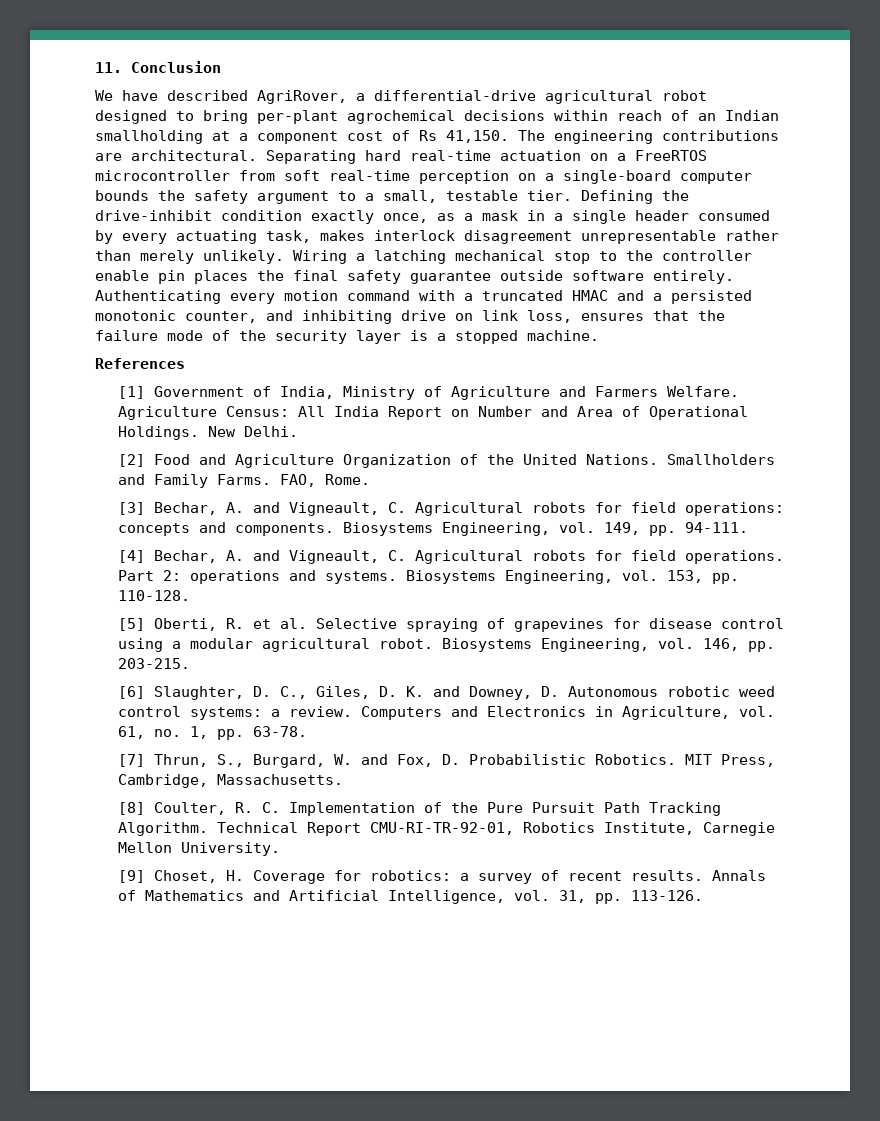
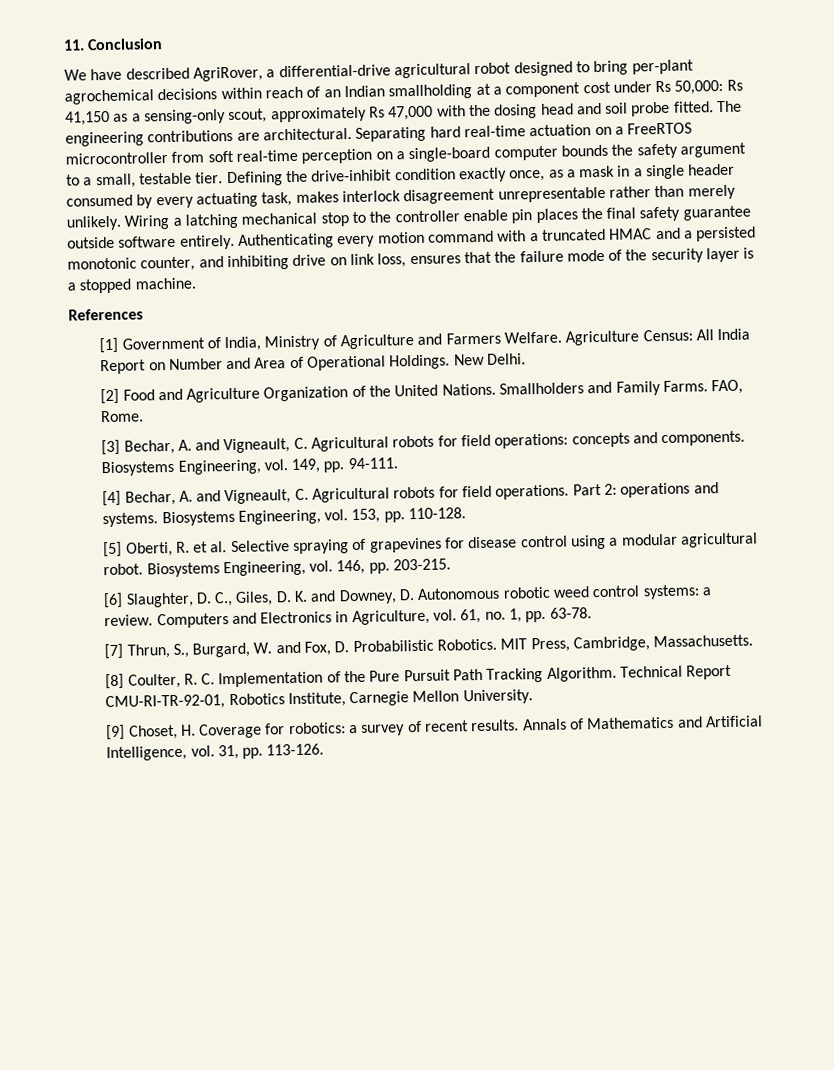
[392,130,509,143] of Rs 41,150. -> [612,79,743,95] [65,101,714,126] under Rs 50,000: Rs 41,150 as a sensing-only scout, approximately Rs 47,000 with the dosing head and soil probe fitted.

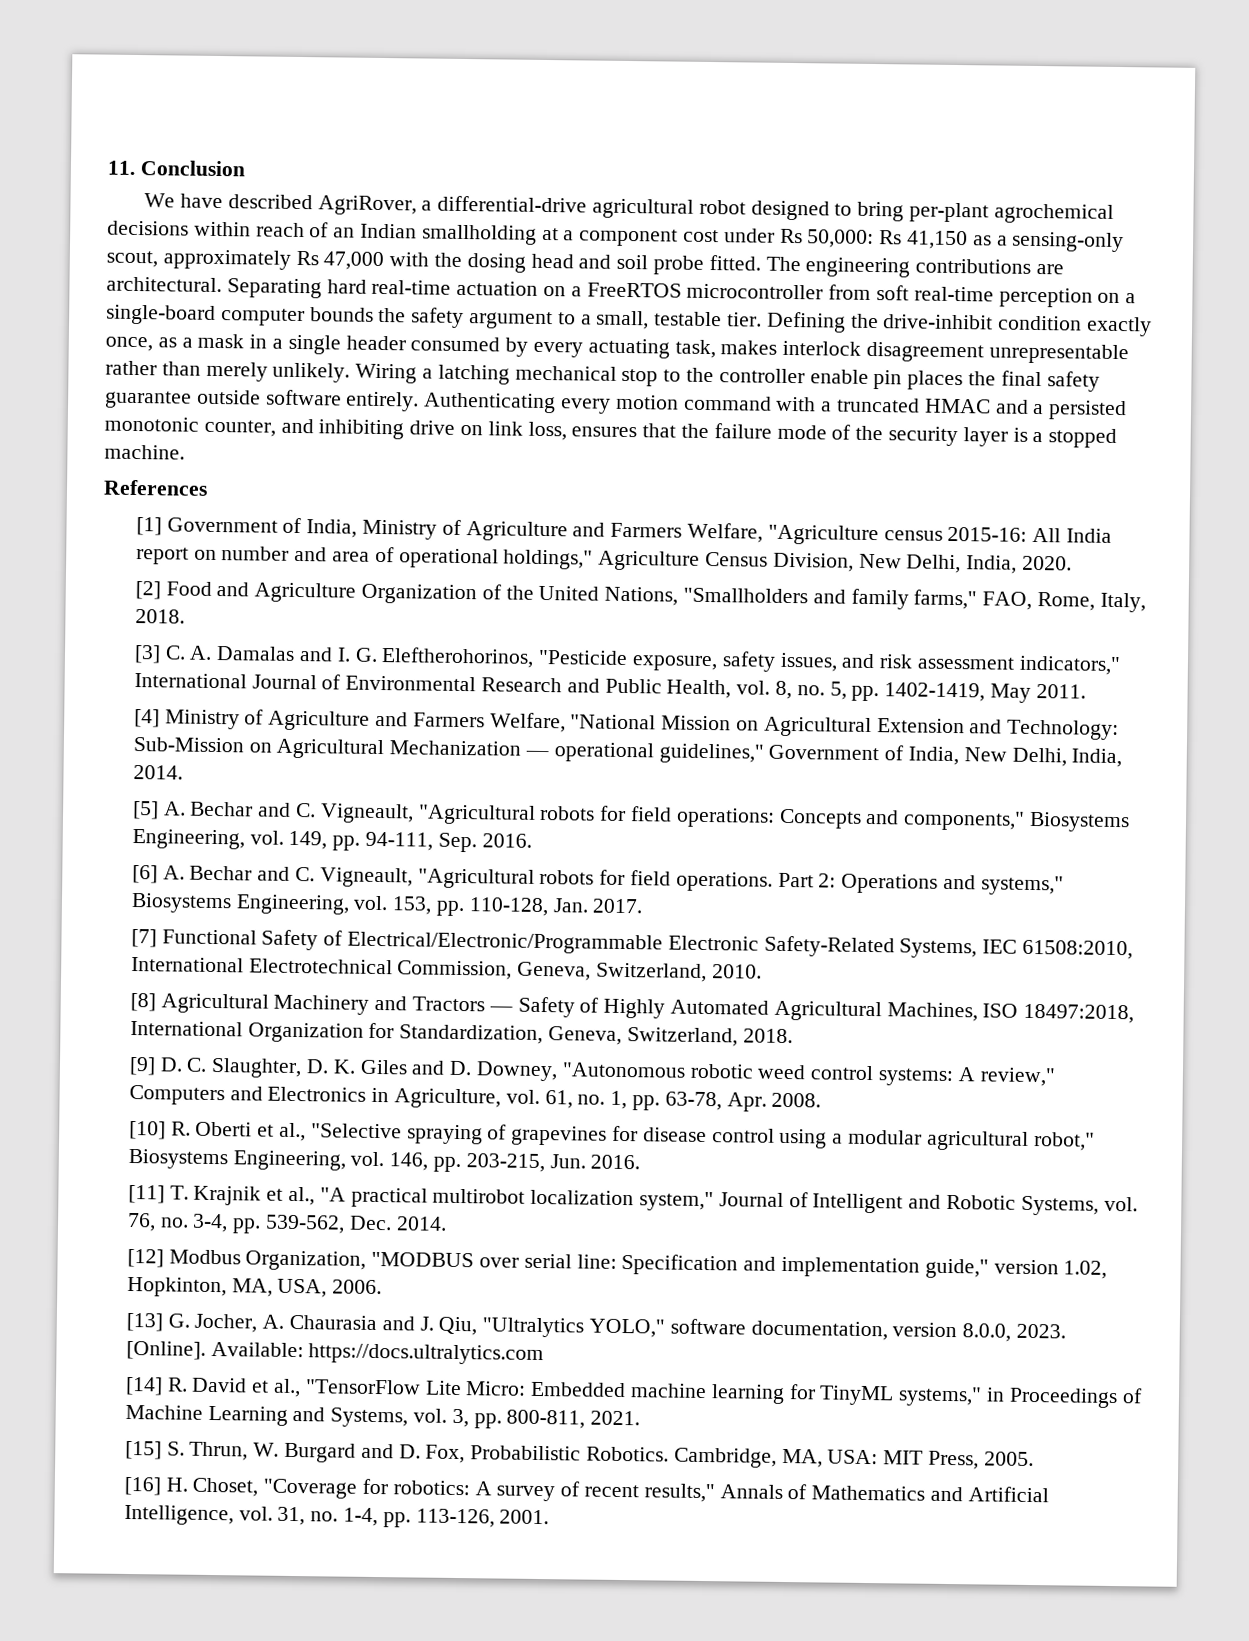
[504,328,751,346] [100,353,527,375] Welfare. Agriculture Census: All India Report on Number and Area of Operational Holdings. New Delhi. -> [687,522,1113,546] [135,546,1073,574] Welfare, "Agriculture census 2015-16: All India report on number and area of operational holdings," Agriculture Census Division, New Delhi, India, 2020.
[441,379,744,396] [100,410,145,423] [101,436,390,456] Nations. Smallholders and Family Farms. FAO, Rome. // [3] Bechar, A. and Vigneault, C. Agricultural -> [604,586,1146,613] [134,608,185,624] [133,644,1121,676] [133,672,1086,703] [133,708,1120,741] [132,736,1123,768] [132,764,183,780] [131,800,536,825] Nations, "Smallholders and family farms," FAO, Rome, Italy, 2018. // [3] C. A. Damalas and I. G. Eleftherohorinos, "Pesticide exposure, safety issues, and risk assessment indicators," International Journal of Environmental Research and Public Health, vol. 8, no. 5, pp. 1402-1419, May 2011. // [4] Ministry of Agriculture and Farmers Welfare, "National Mission on Agricultural Extension and Technology: Sub-Mission on Agricultural Mechanization — operational guidelines," Government of India, New Delhi, India, 2014. // [5] A. Bechar and C. Vigneault, "Agricultural
[571,430,746,448] concepts and components. -> [778,808,1026,831] Concepts and components,"
[347,457,398,470] [102,487,391,507] 94-111. // [4] Bechar, A. and Vigneault, C. Agricultural -> [364,831,532,853] [131,864,535,889] 94-111, Sep. 2016. // [6] A. Bechar and C. Vigneault, "Agricultural
[620,482,719,498] [102,512,159,528] operations and systems. -> [841,873,1064,896] Operations and systems,"
[408,507,467,520] [103,540,290,558] 110-128. // [5] Oberti, R. et al. Selective -> [468,897,644,917] [130,928,1134,960] [130,956,762,983] [129,992,1135,1024] [129,1020,793,1047] [128,1056,1056,1087] [128,1084,822,1112] [128,1120,402,1142] 110-128, Jan. 2017. // [7] Functional Safety of Electrical/Electronic/Programmable Electronic Safety-Related Systems, IEC 61508:2010, International Electrotechnical Commission, Geneva, Switzerland, 2010. // [8] Agricultural Machinery and Tractors — Safety of Highly Automated Agricultural Machines, ISO 18497:2018, International Organization for Standardization, Geneva, Switzerland, 2018. // [9] D. C. Slaughter, D. K. Giles and D. Downey, "Autonomous robotic weed control systems: A review," Computers and Electronics in Agriculture, vol. 61, no. 1, pp. 63-78, Apr. 2008. // [10] R. Oberti et al., "Selective
[103,563,144,576] robot. -> [1033,1132,1095,1151] robot,"
[393,558,452,571] [103,584,713,609] [104,607,592,629] [104,634,754,660] [105,664,733,690] [105,689,533,711] [106,723,263,741] 203-215. // [6] Slaughter, D. C., Giles, D. K. and Downey, D. Autonomous robotic weed control systems: a review. Computers and Electronics in Agriculture, vol. 61, no. 1, pp. 63-78. // [7] Thrun, S., Burgard, W. and Fox, D. Probabilistic Robotics. MIT Press, Cambridge, Massachusetts. // [8] Coulter, R. C. Implementation of the Pure Pursuit Path Tracking Algorithm. Technical Report CMU-RI-TR-92-01, Robotics Institute, Carnegie Mellon University. // [9] Choset, H. Coverage -> [465,1153,641,1173] [127,1184,1138,1216] [126,1212,447,1234] [126,1248,1108,1279] [126,1276,383,1298] [125,1312,1067,1342] [125,1340,545,1366] [124,1376,1143,1409] [124,1404,641,1429] [124,1440,1034,1470] [123,1476,358,1499] 203-215, Jun. 2016. // [11] T. Krajnik et al., "A practical multirobot localization system," Journal of Intelligent and Robotic Systems, vol. 76, no. 3-4, pp. 539-562, Dec. 2014. // [12] Modbus Organization, "MODBUS over serial line: Specification and implementation guide," version 1.02, Hopkinton, MA, USA, 2006. // [13] G. Jocher, A. Chaurasia and J. Qiu, "Ultralytics YOLO," software documentation, version 8.0.0, 2023. [Online]. Available: https://docs.ultralytics.com // [14] R. David et al., "TensorFlow Lite Micro: Embedded machine learning for TinyML systems," in Proceedings of Machine Learning and Systems, vol. 3, pp. 800-811, 2021. // [15] S. Thrun, W. Burgard and D. Fox, Probabilistic Robotics. Cambridge, MA, USA: MIT Press, 2005. // [16] H. Choset, "Coverage
[349,724,359,734] a -> [474,1481,492,1496] A
[471,719,520,732] results. -> [643,1483,715,1503] results,"
[242,743,325,759] pp. 113-126. -> [310,1507,550,1528] no. 1-4, pp. 113-126, 2001.

